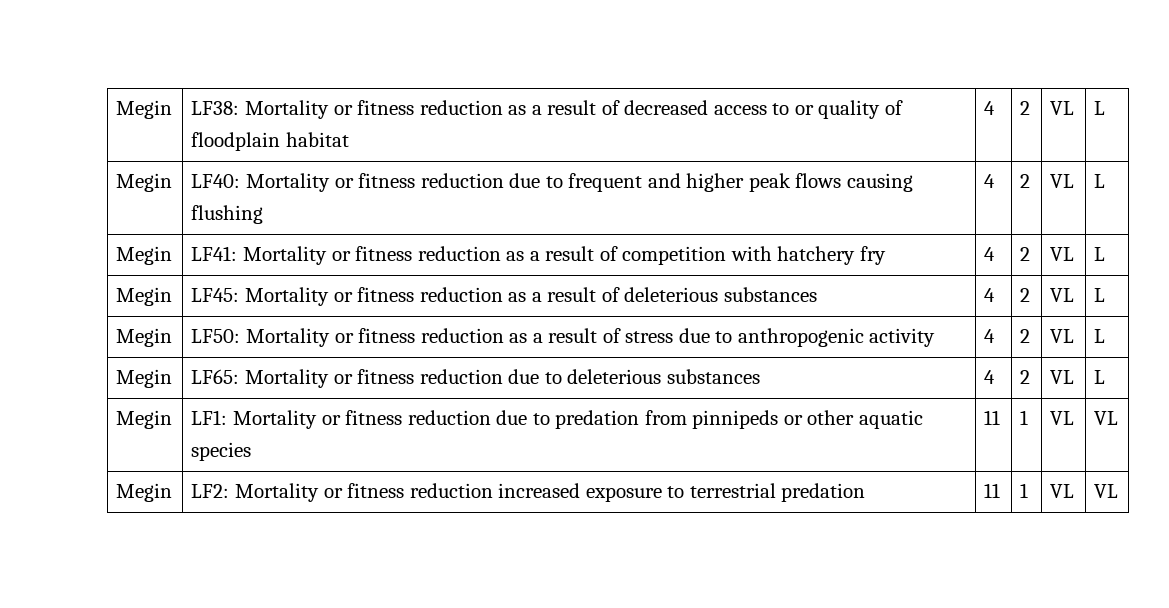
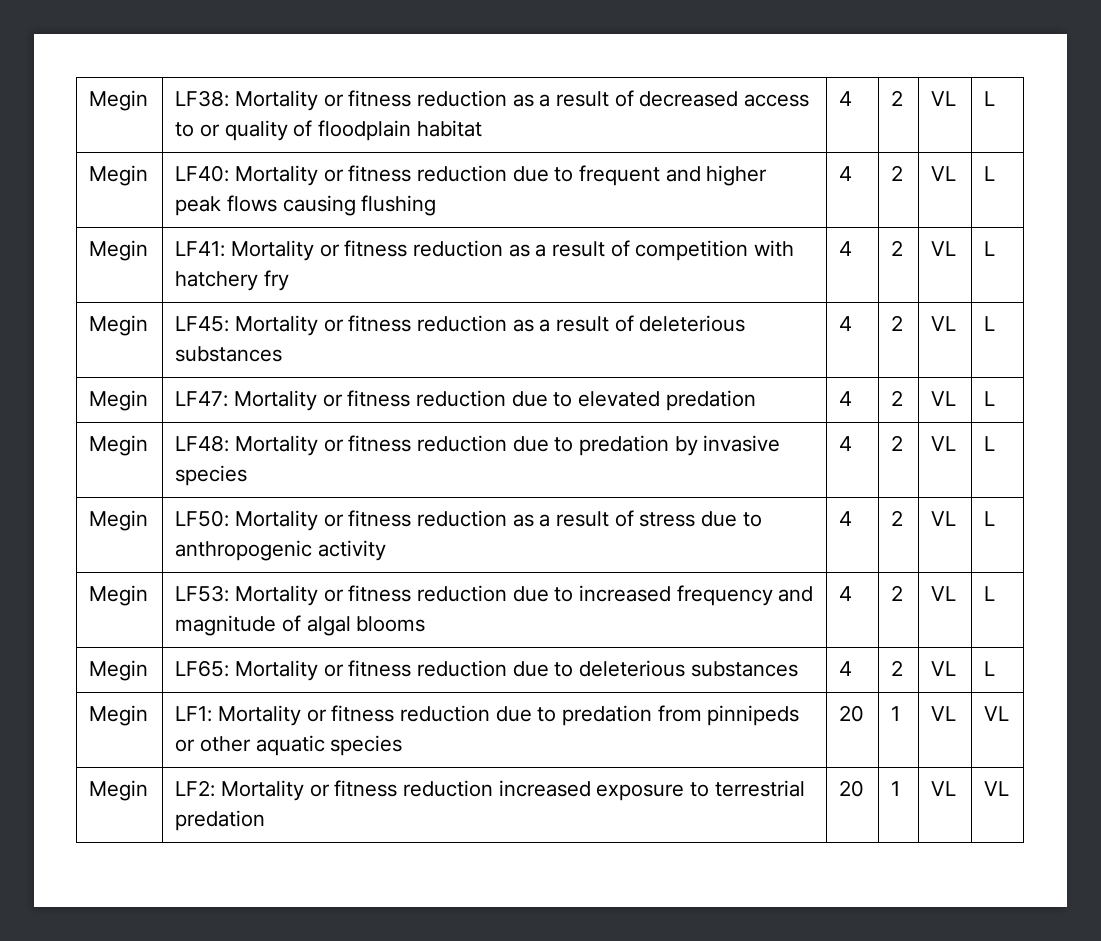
(1106, 295) none -> [89,390,149,411] [175,390,756,411] [839,391,853,406] [891,390,904,406] [931,391,957,406] [984,391,996,406] [89,435,149,456] [175,435,781,456] [175,465,248,486] [839,436,853,451] [891,435,904,451] [931,436,957,451] [984,436,996,451] // Megin | LF47: Mortality or fitness reduction due to elevated predation | 4 | 2 | VL | L // Megin | LF48: Mortality or fitness reduction due to predation by invasive species | 4 | 2 | VL | L
(1106, 336) none -> [89,585,149,606] [175,585,814,606] [175,615,426,636] [839,586,853,601] [891,585,904,601] [931,586,957,601] [984,586,996,601] // Megin | LF53: Mortality or fitness reduction due to increased frequency and magnitude of algal blooms | 4 | 2 | VL | L
[984,410,1001,425] 11 -> [839,705,865,722] 20
[984,483,1001,498] 11 -> [839,780,865,797] 20

